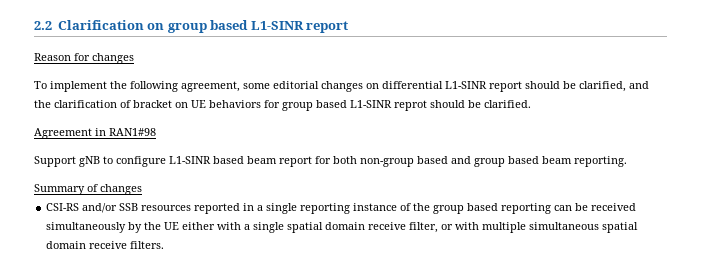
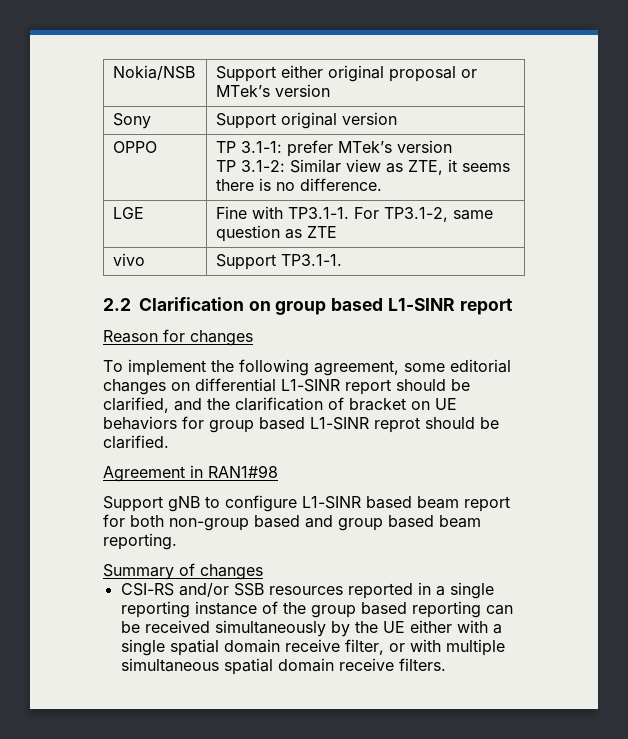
(34, 25) none -> [113,65,196,80] [216,65,478,82] [216,84,331,97] [113,113,152,129] [216,112,398,129] [113,141,158,153] [216,140,453,157] [216,159,511,175] [216,178,383,191] [113,207,145,219] [216,206,494,222] [216,225,338,242] [113,253,146,266] [216,254,343,270] Nokia/NSB | Support either original proposal or MTek’s version // Sony | Support original version // OPPO | TP 3.1-1: prefer MTek’s version // TP 3.1-2: Similar view as ZTE, it seems there is no difference. // LGE | Fine with TP3.1-1. For TP3.1-2, same question as ZTE // vivo | Support TP3.1-1. //

